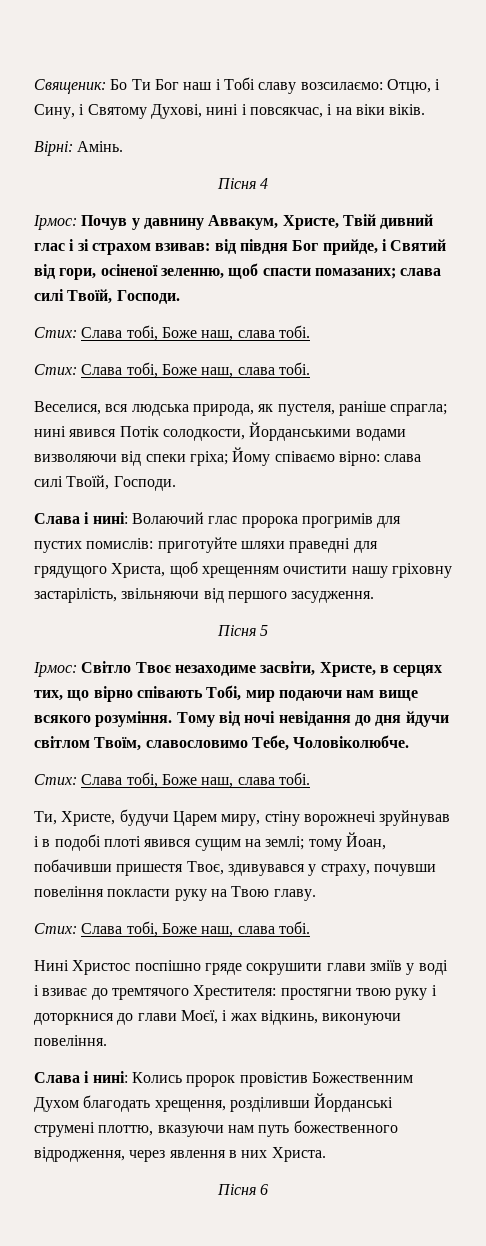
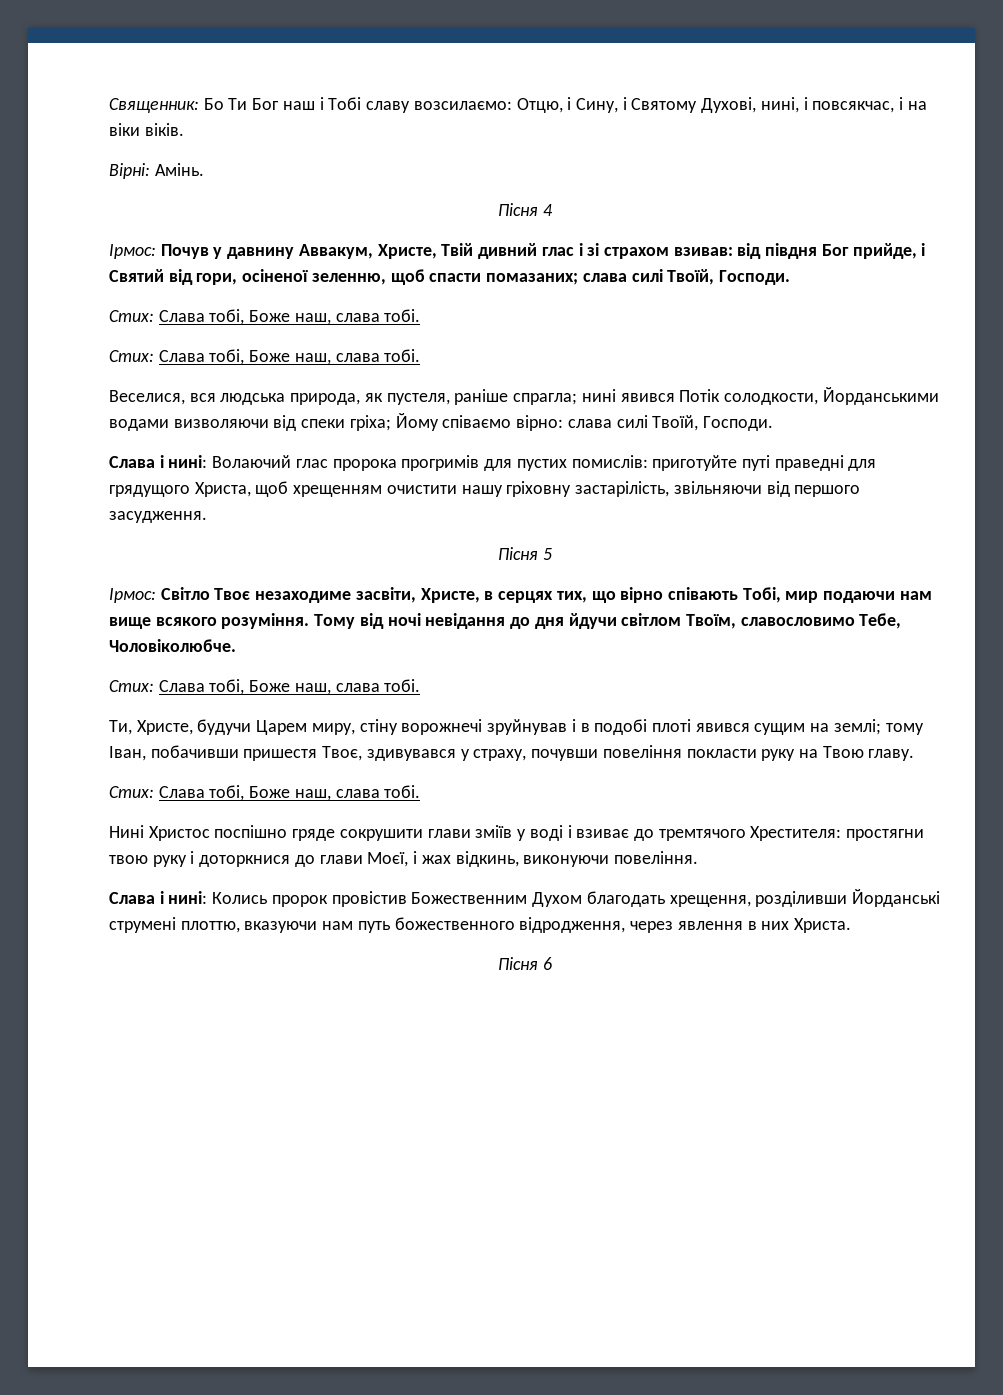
[34,79,106,94] Священик: -> [109,98,199,113] Священник:
[206,104,239,115] нині -> [760,97,799,113] нині,
[240,541,285,549] шляхи -> [741,455,770,471] путі
[345,832,386,850] Йоан, -> [109,746,146,761] Іван,

